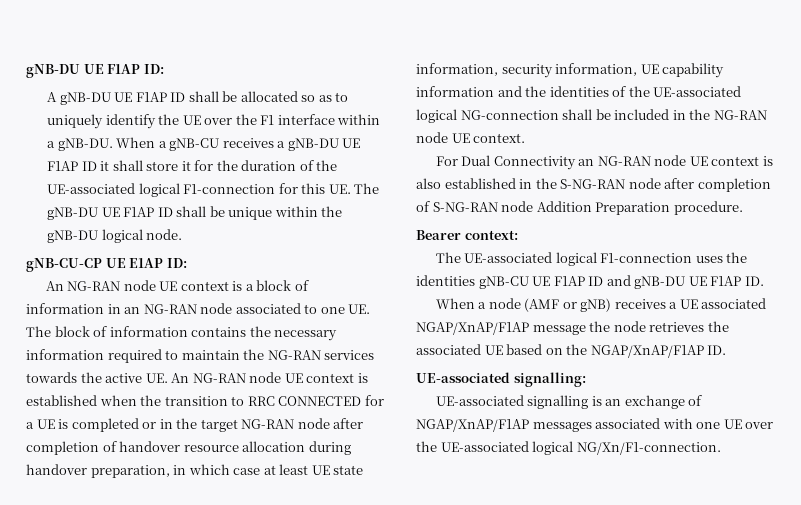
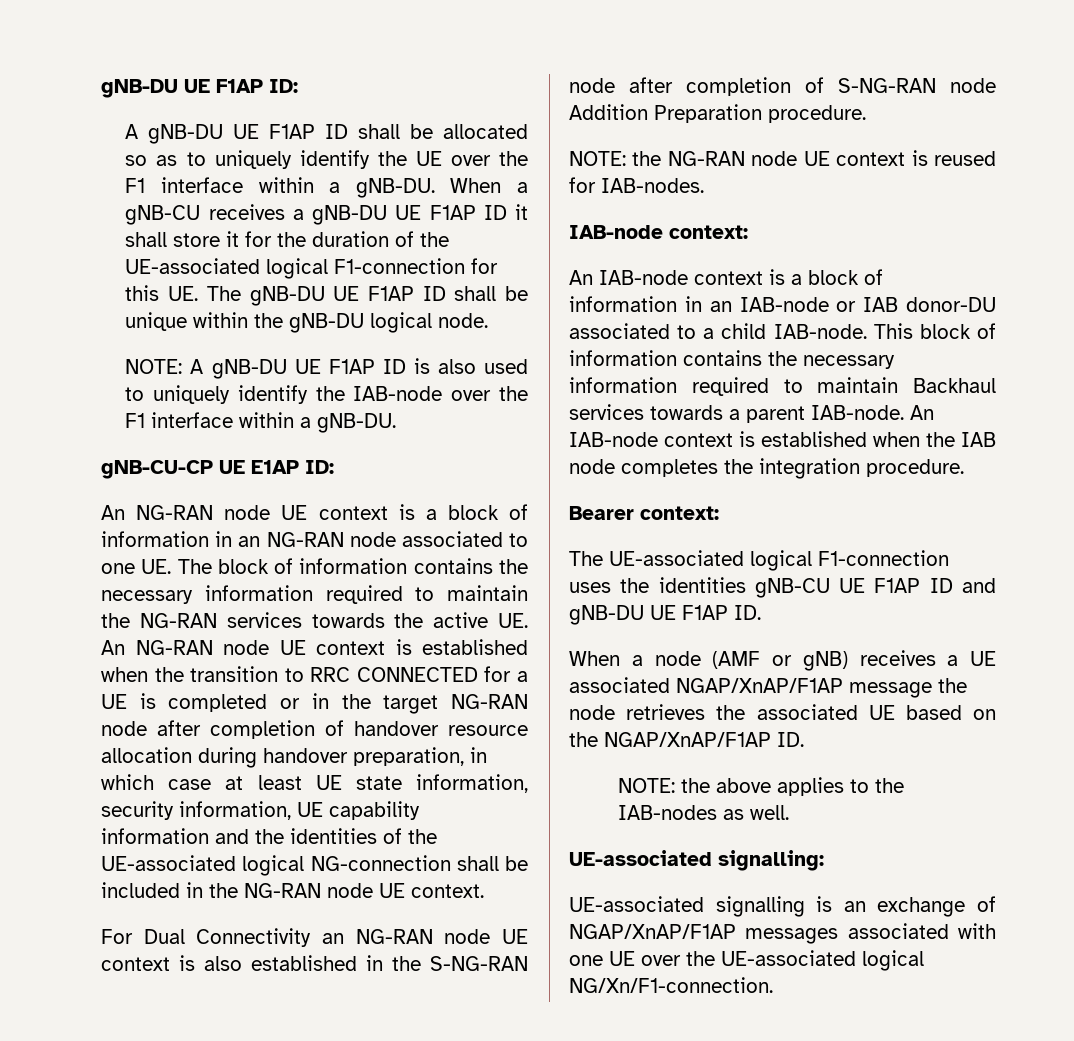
(183, 234) none -> [125,358,528,379] [125,385,528,404] [125,412,397,433] // NOTE: A gNB-DU UE F1AP ID is also used to uniquely identify the IAB-node over the F1 interface within a gNB-DU.
(743, 208) none -> [569,150,996,166] [569,177,704,193] [569,225,748,239] [569,269,883,285] [569,296,996,312] [569,323,996,339] [569,350,895,369] [569,377,996,396] [569,404,934,423] [569,431,996,447] [569,458,964,479] // NOTE: the NG-RAN node UE context is reused for IAB-nodes. // IAB-node context: // An IAB-node context is a block of information in an IAB-node or IAB donor-DU associated to a child IAB-node. This block of information contains the necessary information required to maintain Backhaul services towards a parent IAB-node. An IAB-node context is established when the IAB node completes the integration procedure.
(727, 350) none -> [617,777,904,796] [617,805,789,820] // NOTE: the above applies to the IAB-nodes as well.

